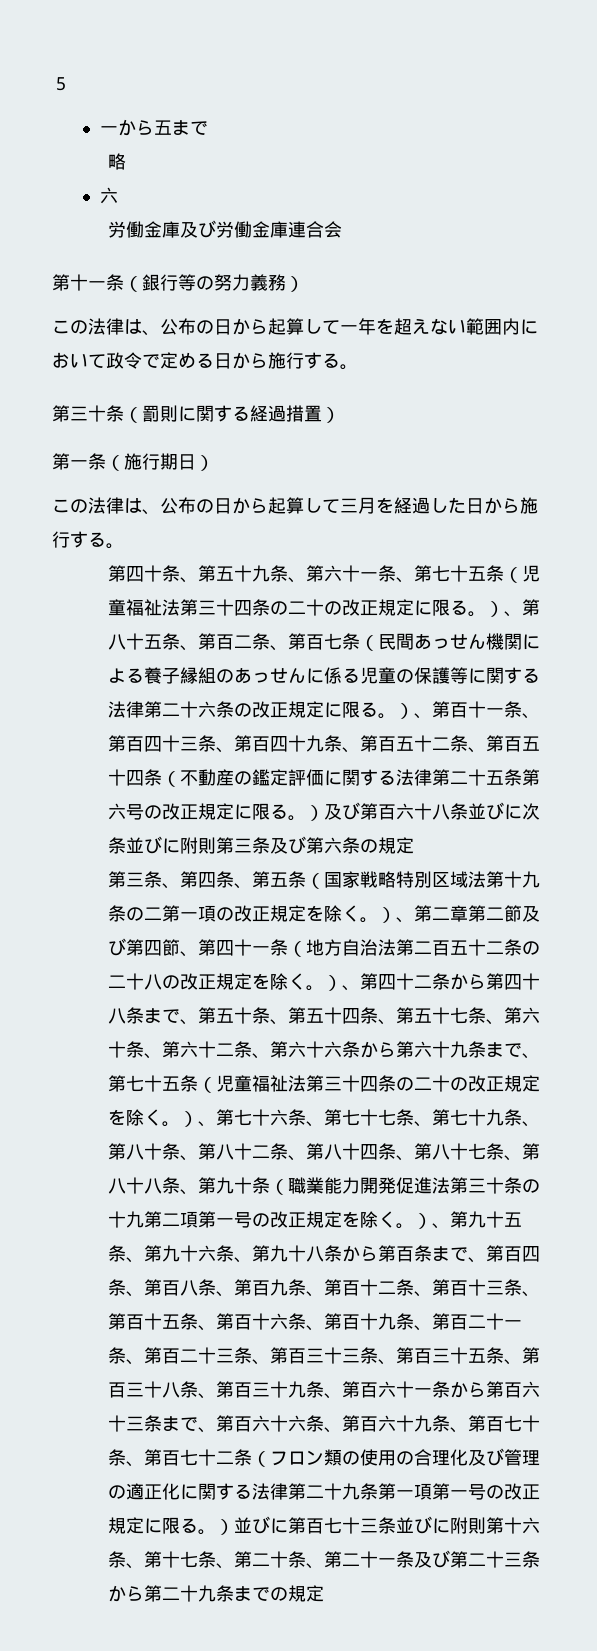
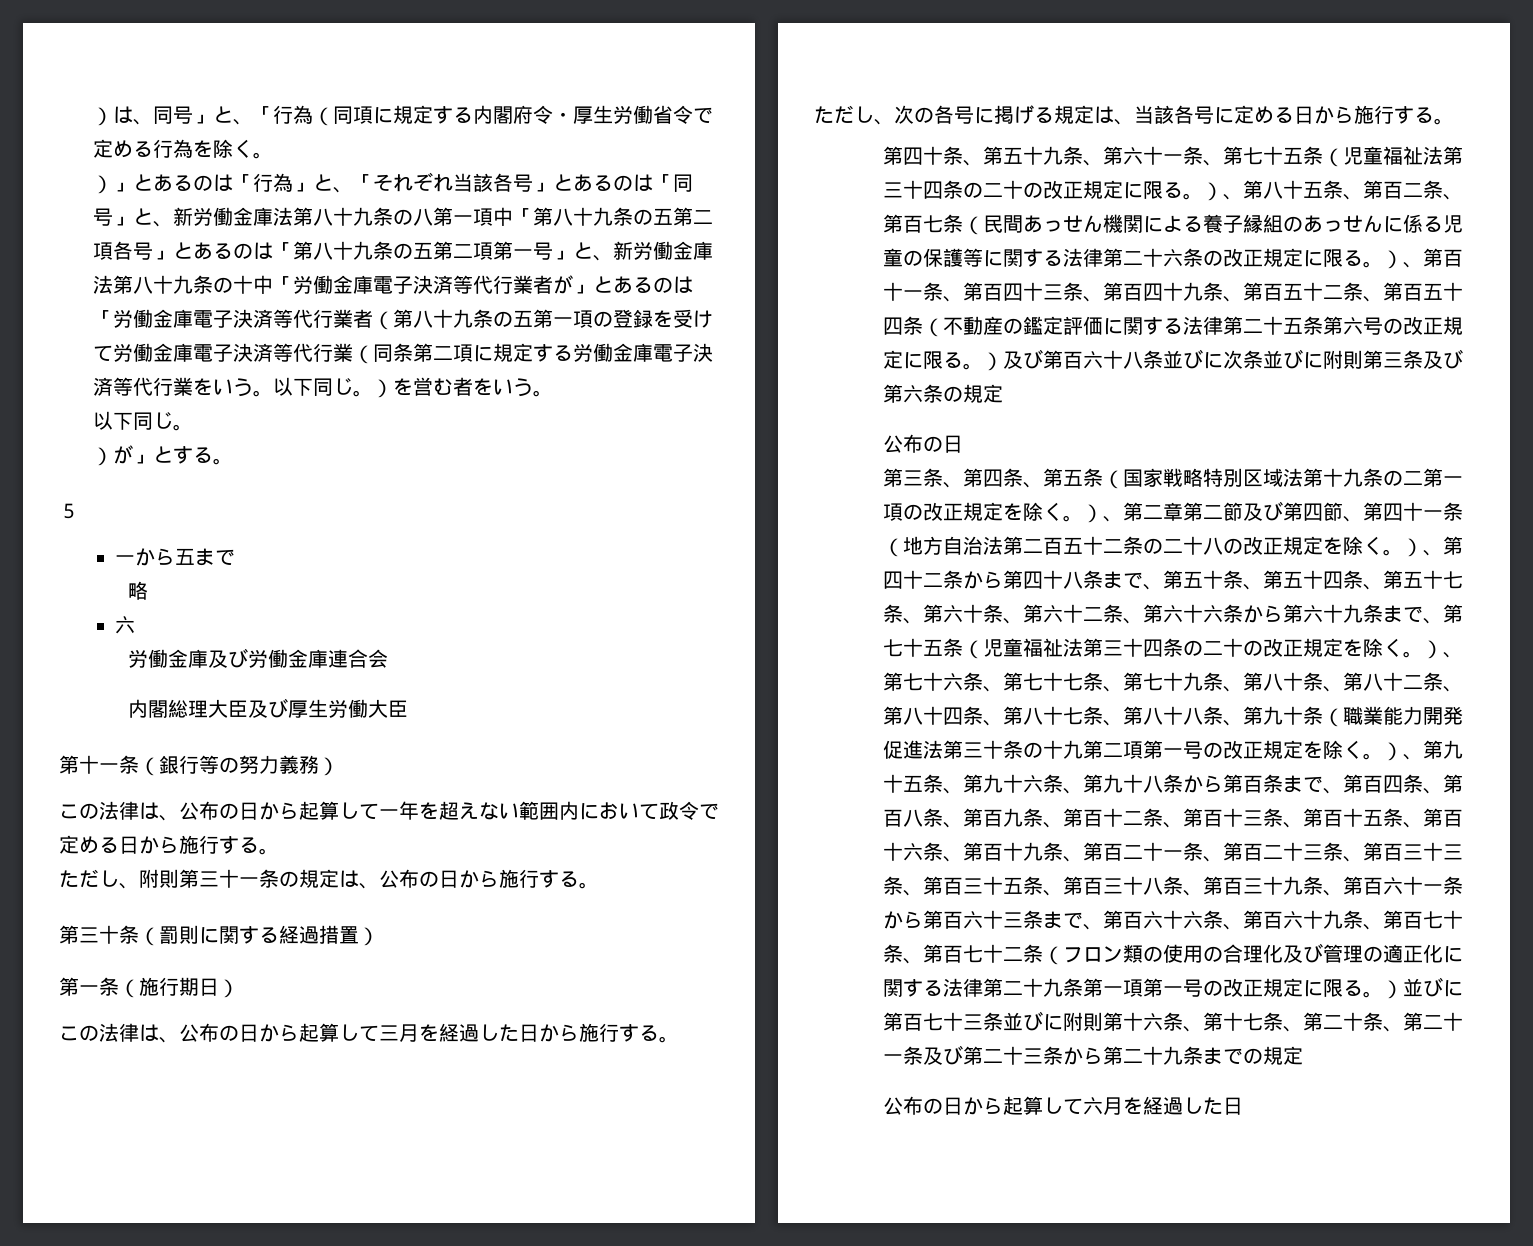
(52, 84) none -> [93,105,714,126] [93,139,274,159] [93,172,694,194] [93,207,714,227] [93,241,714,261] [93,275,694,294] [93,309,714,330] [93,343,714,364] [93,377,554,398] [93,411,194,431] [93,445,234,466] ）は、同号」と、「行為（同項に規定する内閣府令・厚生労働省令で定める行為を除く。 // ）」とあるのは「行為」と、「それぞれ当該各号」とあるのは「同号」と、新労働金庫法第八十九条の八第一項中「第八十九条の五第二項各号」とあるのは「第八十九条の五第二項第一号」と、新労働金庫法第八十九条の十中「労働金庫電子決済等代行業者が」とあるのは「労働金庫電子決済等代行業者（第八十九条の五第一項の登録を受けて労働金庫電子決済等代行業（同条第二項に規定する労働金庫電子決済等代行業をいう。以下同じ。）を営む者をいう。 // 以下同じ。 // ）が」とする。 //
(342, 229) none -> [127,698,408,718] // 内閣総理大臣及び厚生労働大臣
(358, 367) none -> [59,869,599,889] // ただし、附則第三十一条の規定は、公布の日から施行する。
(124, 546) none -> [814,105,1454,125] // ただし、次の各号に掲げる規定は、当該各号に定める日から施行する。
(414, 845) none -> [882,434,963,453] // 公布の日
(324, 1593) none -> [882,1096,1243,1115] // 公布の日から起算して六月を経過した日

